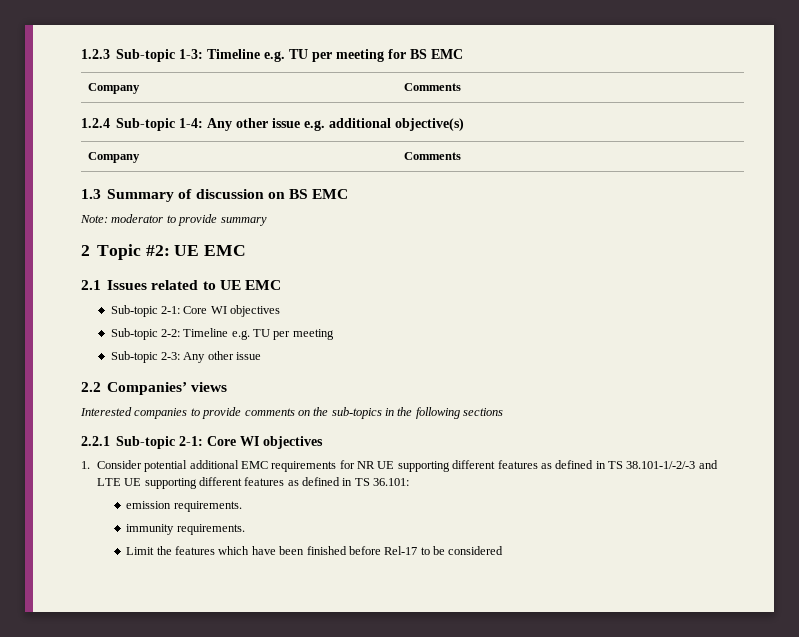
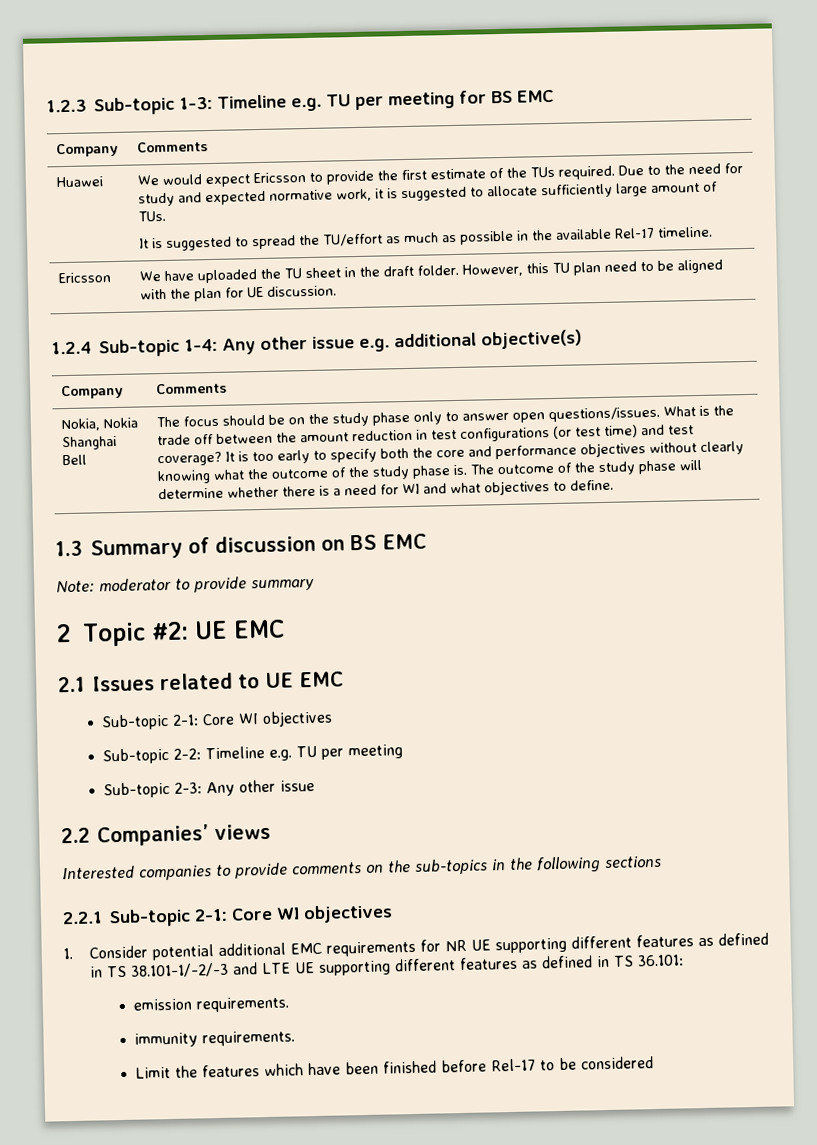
(461, 87) none -> [56,176,104,188] [137,163,744,188] [138,181,719,207] [138,210,167,222] [139,226,714,251] [58,272,112,284] [139,259,724,284] [140,285,338,302] // Huawei | We would expect Ericsson to provide the first estimate of the TUs required. Due to the need for study and expected normative work, it is suggested to allocate sufficiently large amount of TUs. // It is suggested to spread the TU/effort as much as possible in the available Rel-17 timeline. // Ericsson | We have uploaded the TU sheet in the draft folder. However, this TU plan need to be aligned with the plan for UE discussion.
(461, 156) none -> [61,417,139,432] [62,435,118,451] [62,454,88,466] [156,405,735,428] [157,424,695,446] [157,441,745,467] [157,459,703,485] [158,479,615,500] // Nokia, Nokia Shanghai Bell | The focus should be on the study phase only to answer open questions/issues. What is the trade off between the amount reduction in test configurations (or test time) and test coverage? It is too early to specify both the core and performance objectives without clearly knowing what the outcome of the study phase is. The outcome of the study phase will determine whether there is a need for WI and what objectives to define.

